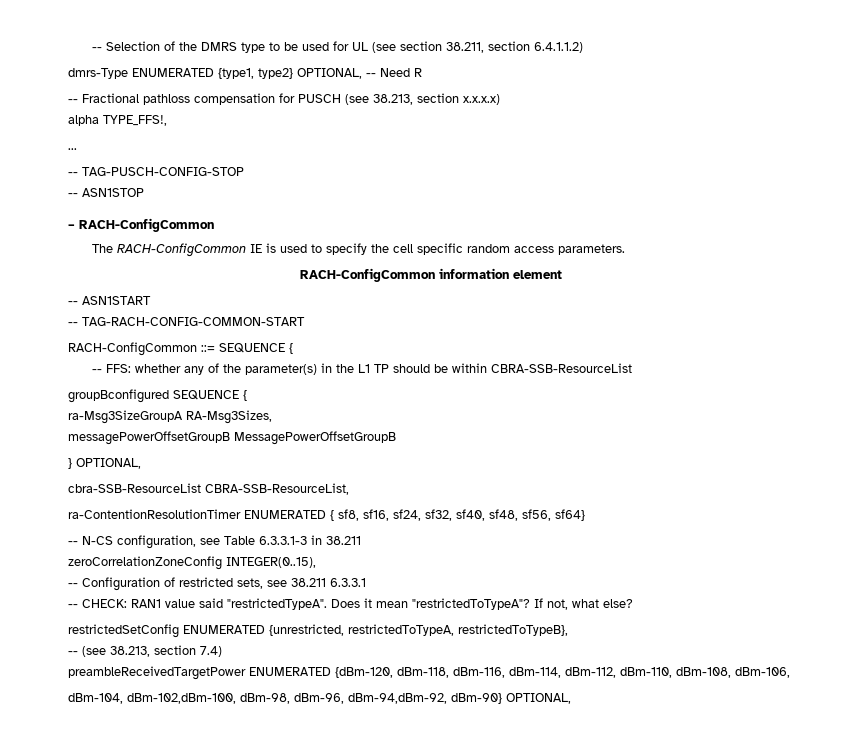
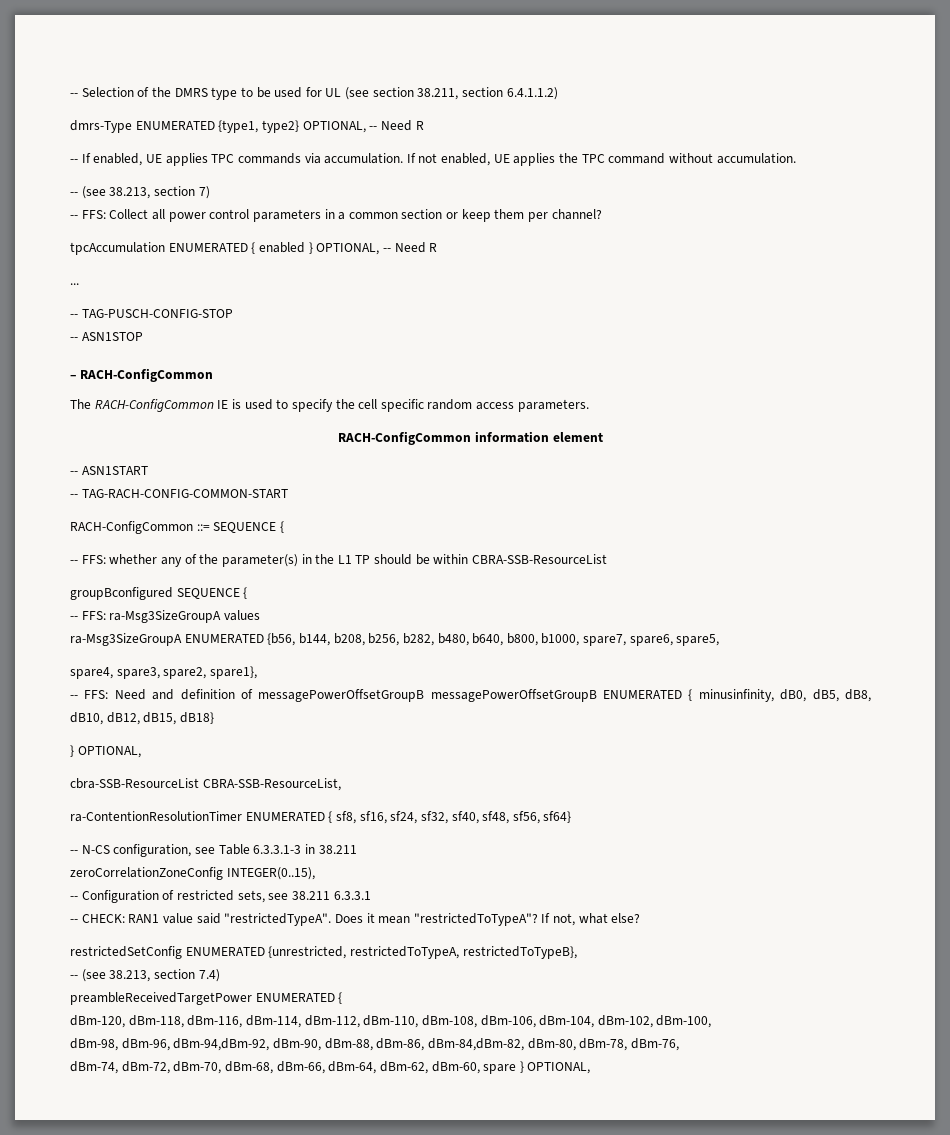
[82,93,500,105] [68,115,167,126] Fractional pathloss compensation for PUSCH (see 38.213, section x.x.x.x) // alpha TYPE_FFS!, -> [81,153,796,166] [70,186,210,199] [70,209,602,222] [70,242,438,255] If enabled, UE applies TPC commands via accumulation. If not enabled, UE applies the TPC command without accumulation. // -- (see 38.213, section 7) // -- FFS: Collect all power control parameters in a common section or keep them per channel? // tpcAccumulation ENUMERATED { enabled } OPTIONAL, -- Need R
[68,410,272,424] [68,431,396,445] ra-Msg3SizeGroupA RA-Msg3Sizes, // messagePowerOffsetGroupB MessagePowerOffsetGroupB -> [70,610,260,623] [70,633,720,646] [70,666,257,679] [70,689,871,702] [70,712,214,725] -- FFS: ra-Msg3SizeGroupA values // ra-Msg3SizeGroupA ENUMERATED {b56, b144, b208, b256, b282, b480, b640, b800, b1000, spare7, spare6, spare5, // spare4, spare3, spare2, spare1}, // -- FFS: Need and definition of messagePowerOffsetGroupB messagePowerOffsetGroupB ENUMERATED { minusinfinity, dB0, dB5, dB8, dB10, dB12, dB15, dB18}
[335,667,393,678] {dBm-120, -> [338,992,343,1004] [70,1015,125,1028] { // dBm-120,
[68,693,502,704] // dBm-104, dBm-102,dBm-100, dBm-98, dBm-96, dBm-94,dBm-92, dBm-90} -> [539,1015,712,1028] [70,1038,679,1051] [70,1061,524,1074] dBm-104, dBm-102, dBm-100, // dBm-98, dBm-96, dBm-94,dBm-92, dBm-90, dBm-88, dBm-86, dBm-84,dBm-82, dBm-80, dBm-78, dBm-76, // dBm-74, dBm-72, dBm-70, dBm-68, dBm-66, dBm-64, dBm-62, dBm-60, spare }

